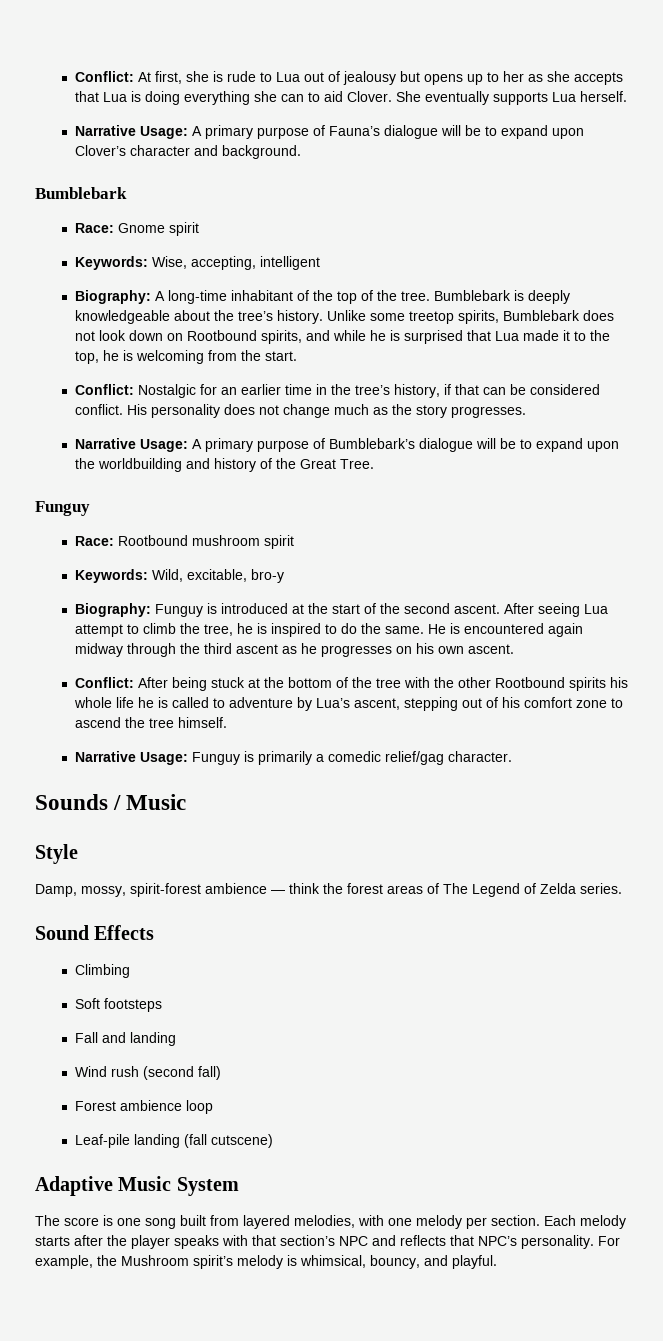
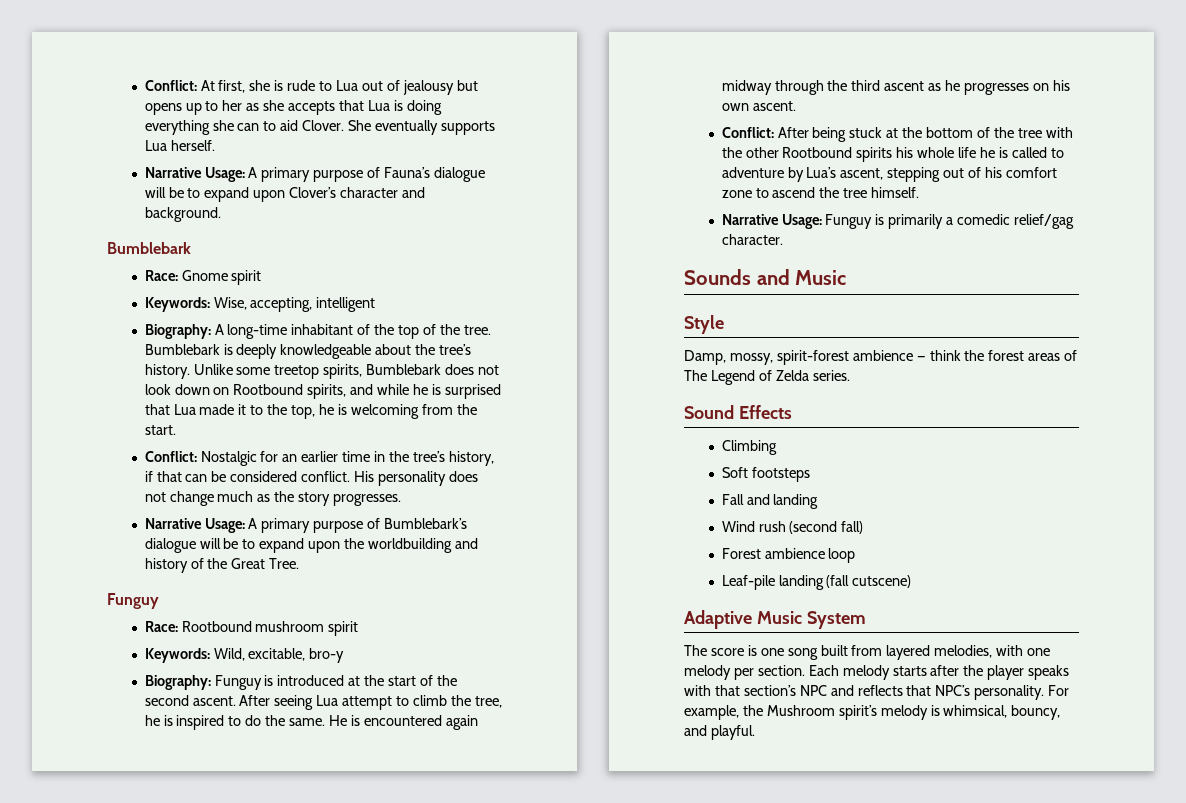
[113,795,122,810] / -> [756,269,790,285] and

